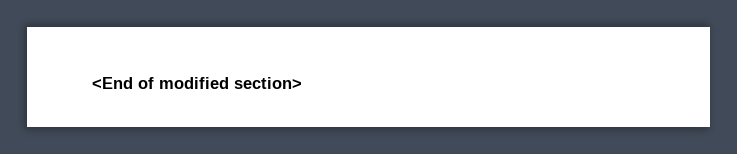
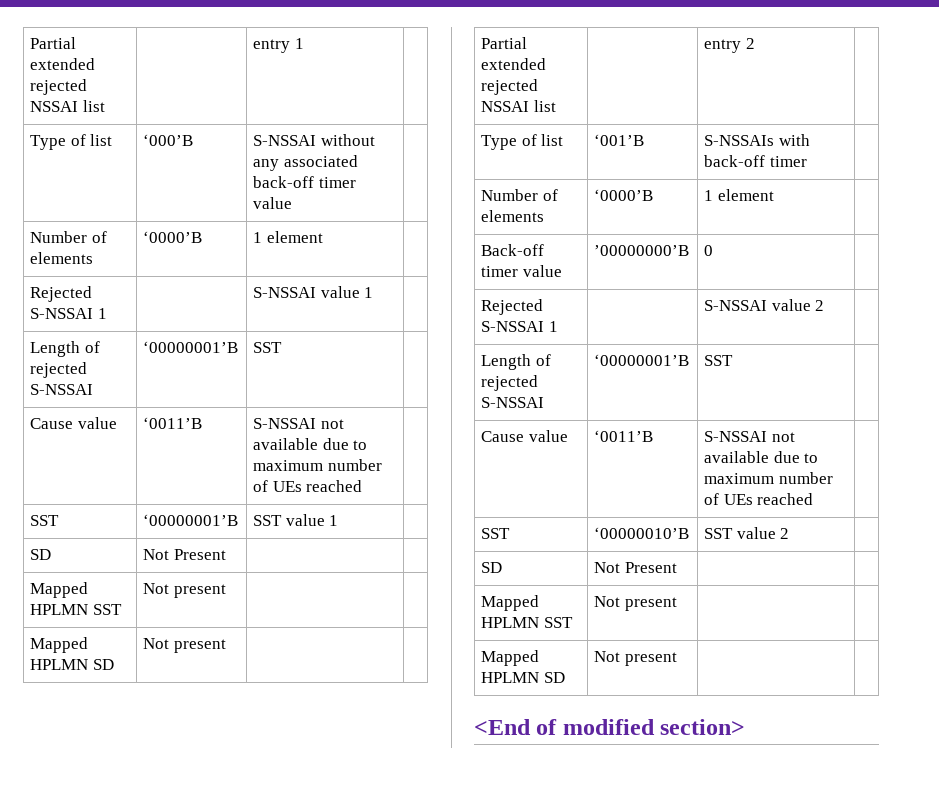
(92, 83) none -> [30,37,77,49] [30,58,96,70] [30,79,88,95] [30,100,105,112] [253,38,304,53] [30,134,113,150] [143,134,194,146] [253,134,375,146] [253,155,358,171] [253,176,356,188] [253,197,293,209] [30,231,107,243] [30,252,94,264] [143,231,203,243] [253,231,323,243] [30,286,93,302] [30,308,107,319] [253,286,374,298] [30,341,100,357] [30,362,88,378] [30,384,94,395] [143,341,239,353] [253,342,283,353] [30,417,117,429] [143,417,203,429] [253,418,344,429] [253,438,368,450] [253,459,382,471] [253,480,363,492] [30,515,60,526] [143,514,239,526] [253,514,339,526] [30,549,52,560] [143,549,226,560] [30,582,89,598] [30,604,122,615] [143,583,226,598] [30,637,89,653] [30,659,114,670] [143,638,226,653] [481,37,528,49] [481,58,547,70] [481,79,539,95] [481,100,556,112] [704,38,755,53] [481,134,564,150] [594,134,645,146] [704,134,810,146] [704,155,807,167] [481,189,558,201] [481,210,545,222] [594,189,654,201] [704,189,774,201] [481,244,545,256] [481,265,562,277] [594,245,690,256] [704,245,714,256] [481,299,544,315] [481,321,558,332] [704,299,825,311] [481,354,551,370] [481,375,539,391] [481,397,545,408] [594,354,690,366] [704,355,734,366] [481,430,568,442] [594,430,654,442] [704,431,795,442] [704,451,819,463] [704,472,833,484] [704,493,814,505] [481,528,511,539] [594,527,690,539] [704,527,790,539] [481,562,503,573] [594,562,677,573] [481,595,540,611] [481,617,573,628] [594,596,677,611] [481,650,540,666] [481,672,565,683] [594,651,677,666] Partial extended rejected NSSAI list | | entry 1 | // Type of list | ‘000’B | S-NSSAI without any associated back-off timer value | // Number of elements | ‘0000’B | 1 element | // Rejected S-NSSAI 1 | | S-NSSAI value 1 | // Length of rejected S-NSSAI | ‘00000001’B | SST | // Cause value | ‘0011’B | S-NSSAI not available due to maximum number of UEs reached | // SST | ‘00000001’B | SST value 1 | // SD | Not Present | | // Mapped HPLMN SST | Not present | | // Mapped HPLMN SD | Not present | | // Partial extended rejected NSSAI list | | entry 2 | // Type of list | ‘001’B | S-NSSAIs with back-off timer | // Number of elements | ‘0000’B | 1 element | // Back-off timer value | ’00000000’B | 0 | // Rejected S-NSSAI 1 | | S-NSSAI value 2 | // Length of rejected S-NSSAI | ‘00000001’B | SST | // Cause value | ‘0011’B | S-NSSAI not available due to maximum number of UEs reached | // SST | ‘00000010’B | SST value 2 | // SD | Not Present | | // Mapped HPLMN SST | Not present | | // Mapped HPLMN SD | Not present | | //

